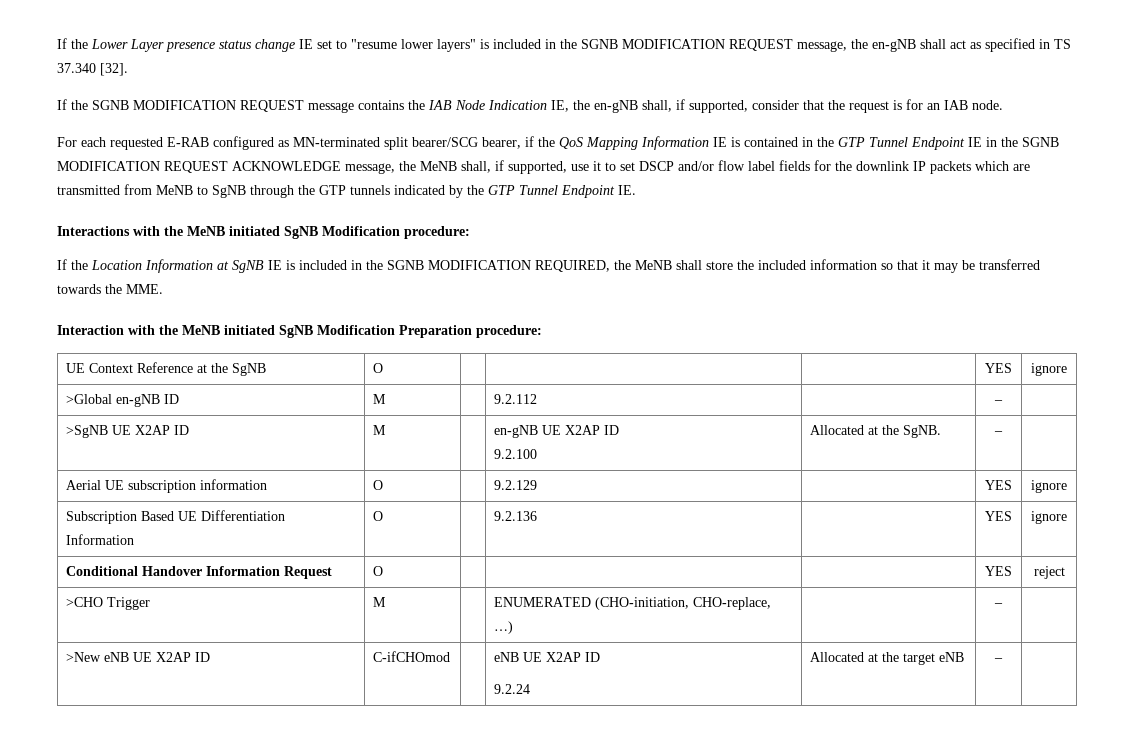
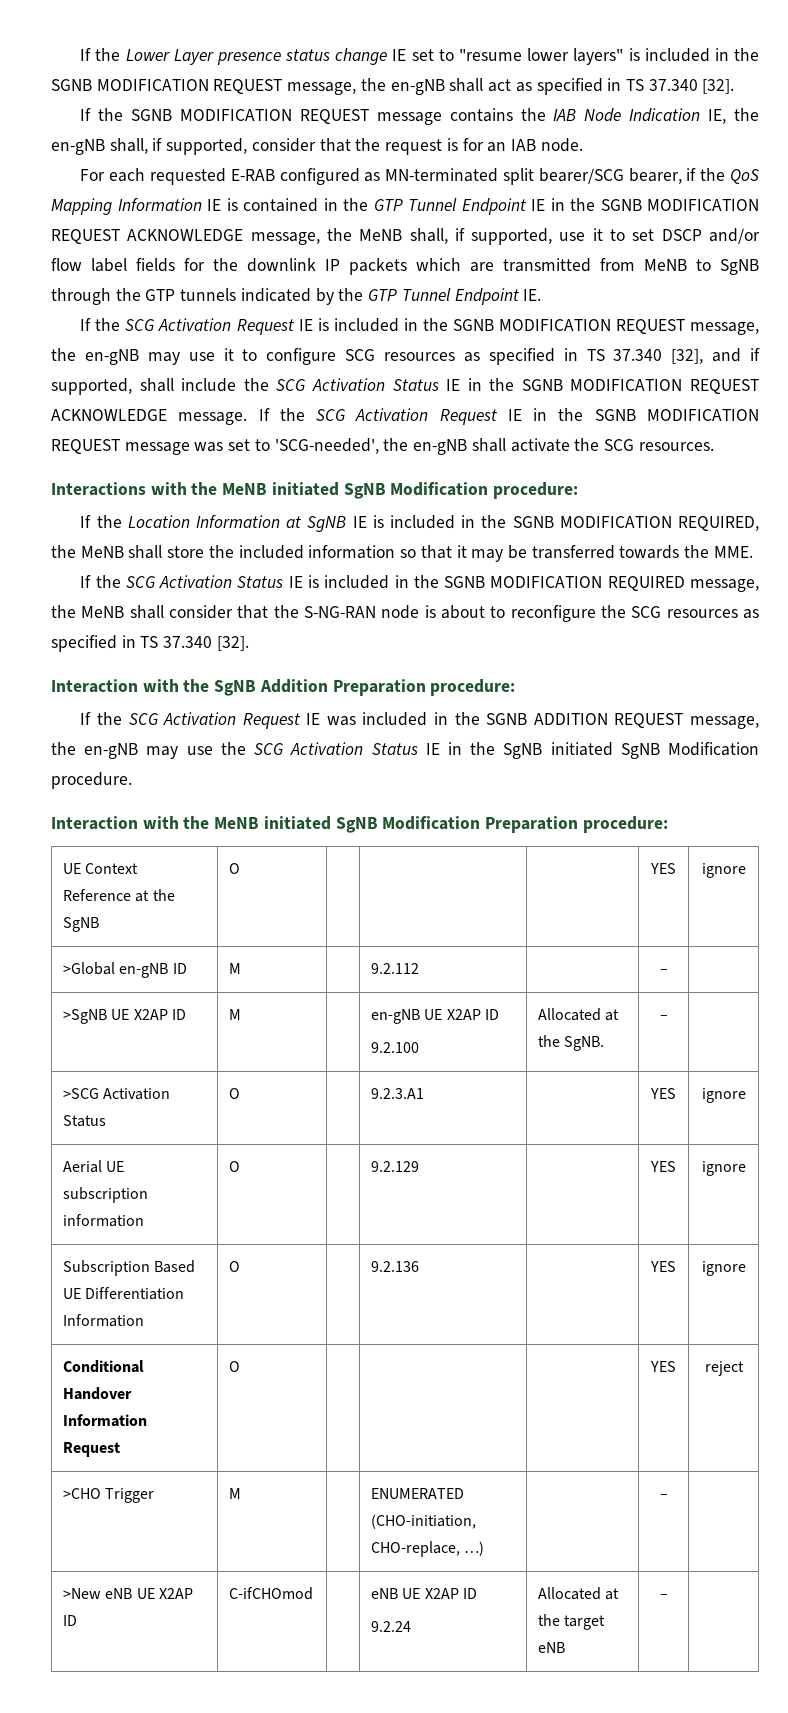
(636, 190) none -> [80,318,760,335] [51,348,760,365] [51,378,759,395] [51,408,759,425] [51,438,714,455] // If the SCG Activation Request IE is included in the SGNB MODIFICATION REQUEST message, the en-gNB may use it to configure SCG resources as specified in TS 37.340 [32], and if supported, shall include the SCG Activation Status IE in the SGNB MODIFICATION REQUEST ACKNOWLEDGE message. If the SCG Activation Request IE in the SGNB MODIFICATION REQUEST message was set to 'SCG-needed', the en-gNB shall activate the SCG resources.
(163, 289) none -> [80,575,760,592] [51,605,759,622] [51,635,249,652] [51,679,516,696] [80,712,760,729] [51,742,759,759] [51,772,132,789] // If the SCG Activation Status IE is included in the SGNB MODIFICATION REQUIRED message, the MeNB shall consider that the S-NG-RAN node is about to reconfigure the SCG resources as specified in TS 37.340 [32]. // Interaction with the SgNB Addition Preparation procedure: // If the SCG Activation Request IE was included in the SGNB ADDITION REQUEST message, the en-gNB may use the SCG Activation Status IE in the SgNB initiated SgNB Modification procedure.
(1003, 433) none -> [63,1088,171,1100] [63,1115,107,1127] [229,1088,241,1099] [371,1088,425,1099] [650,1088,676,1099] [701,1088,746,1103] // >SCG Activation Status | O | | 9.2.3.A1 | | YES | ignore

